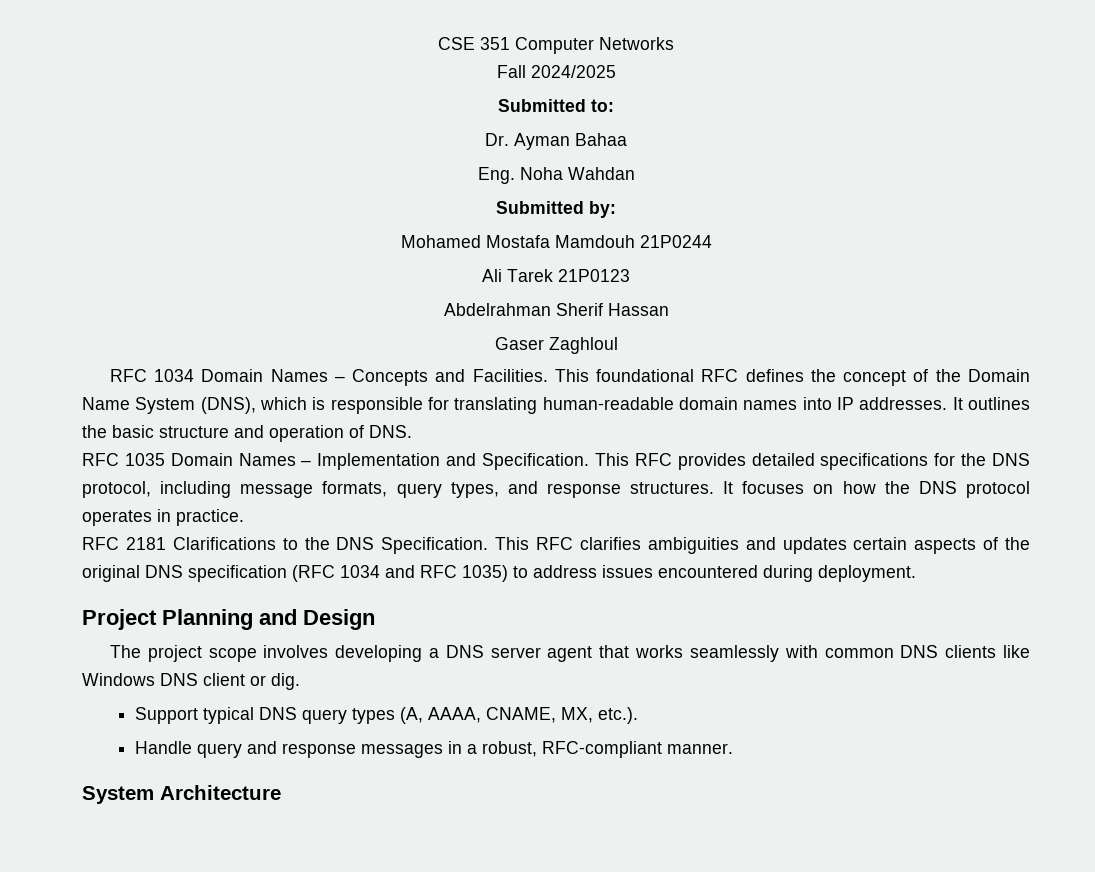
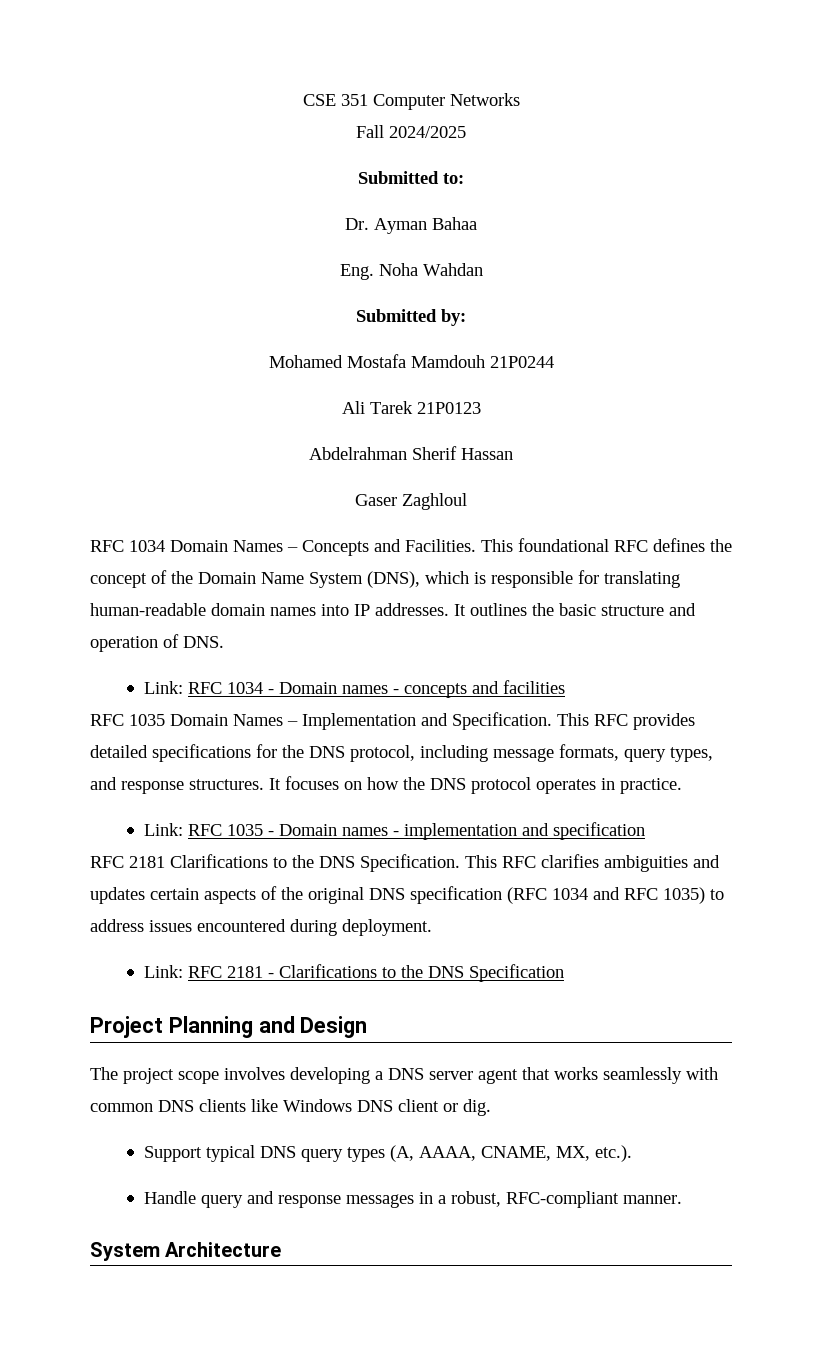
(412, 431) none -> [143,680,565,698] // Link: RFC 1034 - Domain names - concepts and facilities
(244, 517) none -> [143,822,645,840] // Link: RFC 1035 - Domain names - implementation and specification
(916, 573) none -> [143,964,564,982] // Link: RFC 2181 - Clarifications to the DNS Specification

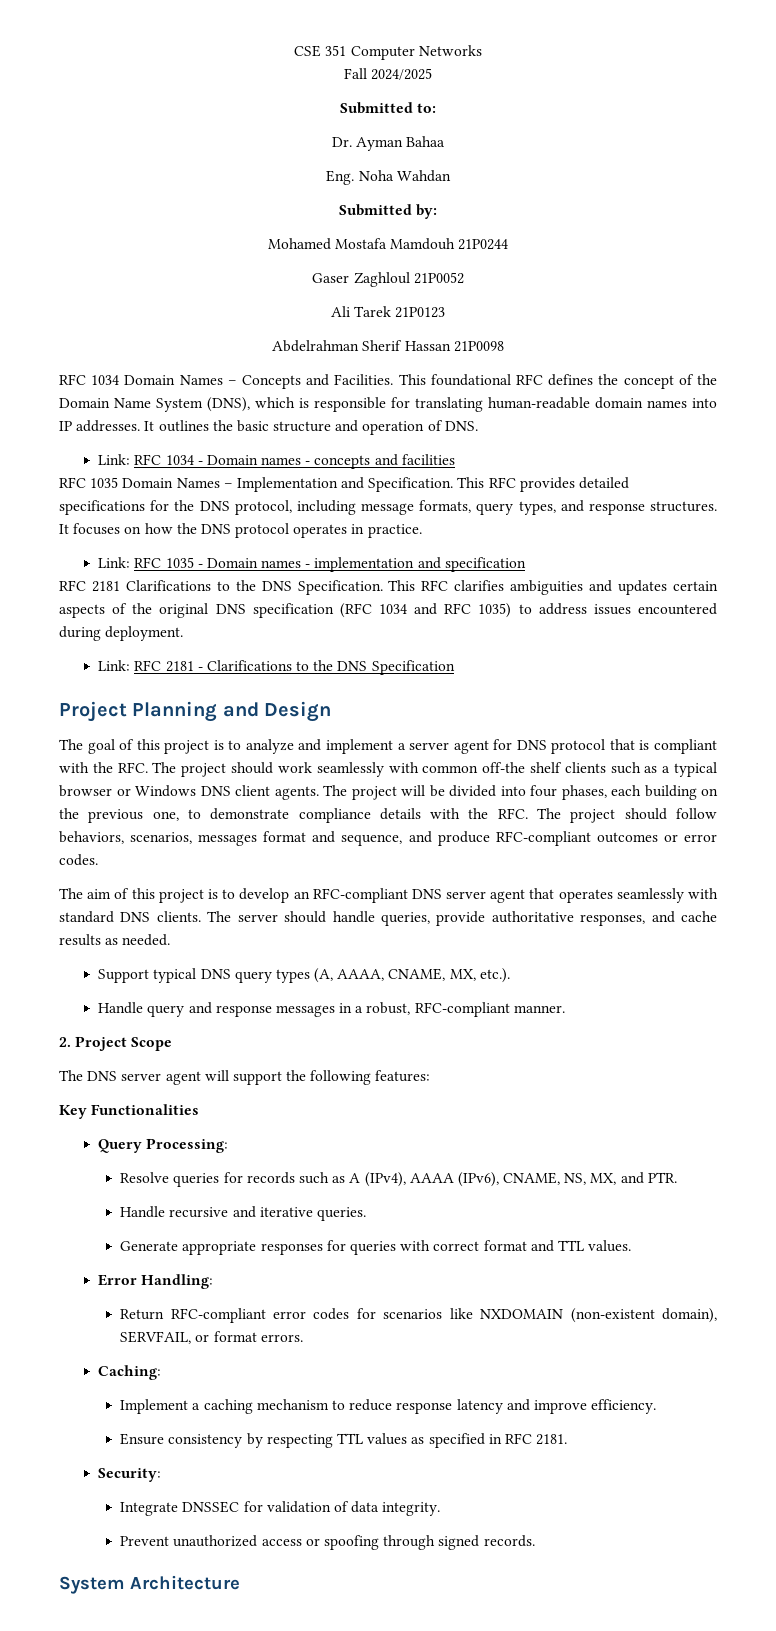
(554, 362) none -> [312,272,464,287] // Gaser Zaghloul 21P0052
[355,493,467,510] // Gaser Zaghloul -> [453,341,504,352] 21P0098
[123,1067,383,1084] project scope involves developing a -> [87,739,717,754] [59,762,717,777] [59,785,718,800] [59,808,717,823] [59,831,717,846] [59,854,98,866] [59,888,408,903] goal of this project is to analyze and implement a server agent for DNS protocol that is compliant with the RFC. The project should work seamlessly with common off-the shelf clients such as a typical browser or Windows DNS client agents. The project will be divided into four phases, each building on the previous one, to demonstrate compliance details with the RFC. The project should follow behaviors, scenarios, messages format and sequence, and produce RFC-compliant outcomes or error codes. // The aim of this project is to develop an RFC-compliant
[554,1067,718,1084] [90,1099,491,1116] works seamlessly with common DNS clients like Windows DNS client or dig. -> [558,888,718,903] [59,911,717,926] [59,934,171,946] operates seamlessly with standard DNS clients. The server should handle queries, provide authoritative responses, and cache results as needed.
(682, 1199) none -> [59,1036,173,1051] [59,1070,431,1085] [59,1104,200,1119] [98,1138,229,1153] [120,1172,677,1187] [120,1206,366,1221] [120,1240,632,1255] [98,1274,214,1289] [120,1308,718,1323] [120,1331,303,1344] [98,1365,162,1380] [120,1399,657,1414] [120,1433,568,1448] [98,1468,162,1482] [120,1501,441,1516] [120,1535,535,1550] // 2. Project Scope // The DNS server agent will support the following features: // Key Functionalities // Query Processing: // Resolve queries for records such as A (IPv4), AAAA (IPv6), CNAME, NS, MX, and PTR. // Handle recursive and iterative queries. // Generate appropriate responses for queries with correct format and TTL values. // Error Handling: // Return RFC-compliant error codes for scenarios like NXDOMAIN (non-existent domain), SERVFAIL, or format errors. // Caching: // Implement a caching mechanism to reduce response latency and improve efficiency. // Ensure consistency by respecting TTL values as specified in RFC 2181. // Security: // Integrate DNSSEC for validation of data integrity. // Prevent unauthorized access or spoofing through signed records.

